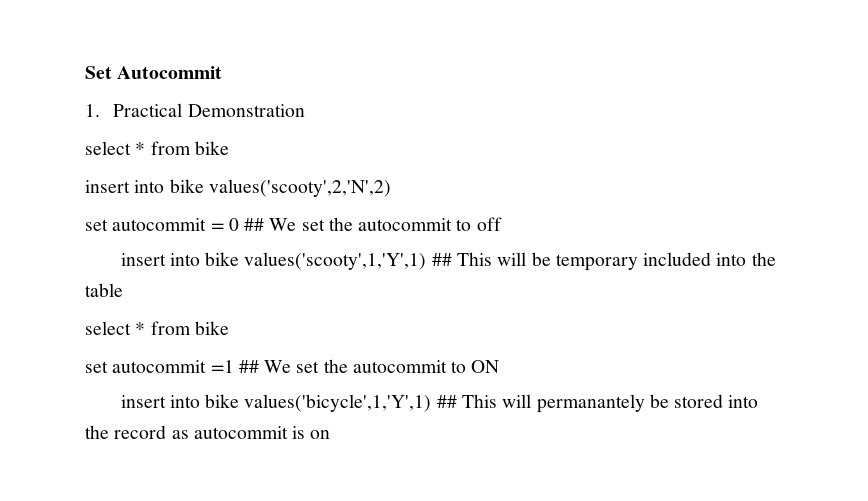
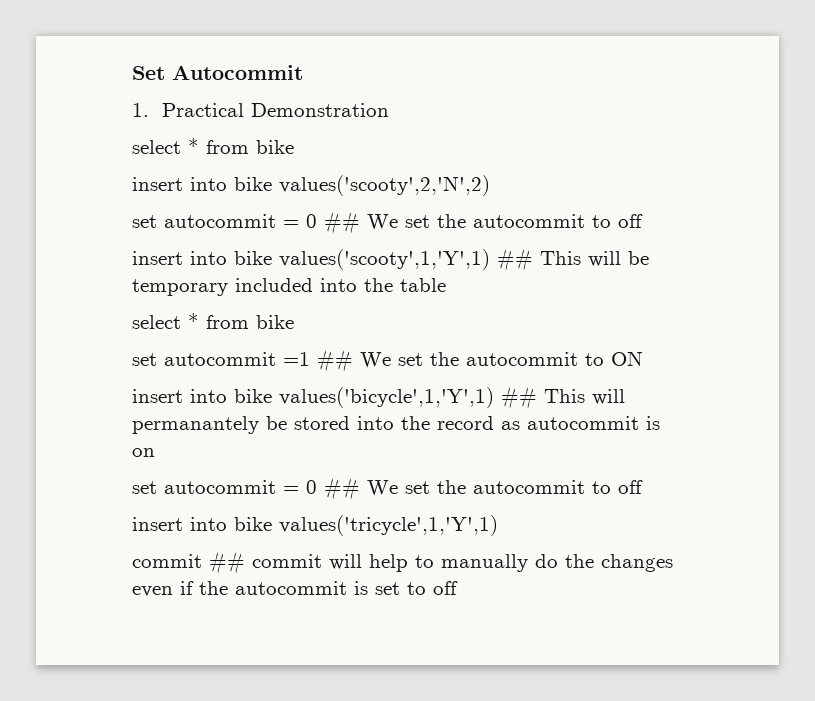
(331, 434) none -> [132,477,643,500] [132,515,498,536] [132,551,673,574] [132,581,458,597] // set autocommit = 0 ## We set the autocommit to off // insert into bike values('tricycle',1,'Y',1) // commit ## commit will help to manually do the changes even if the autocommit is set to off

